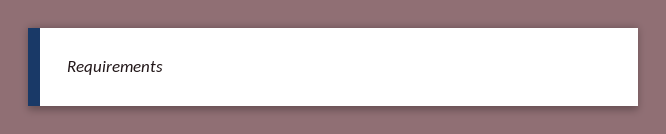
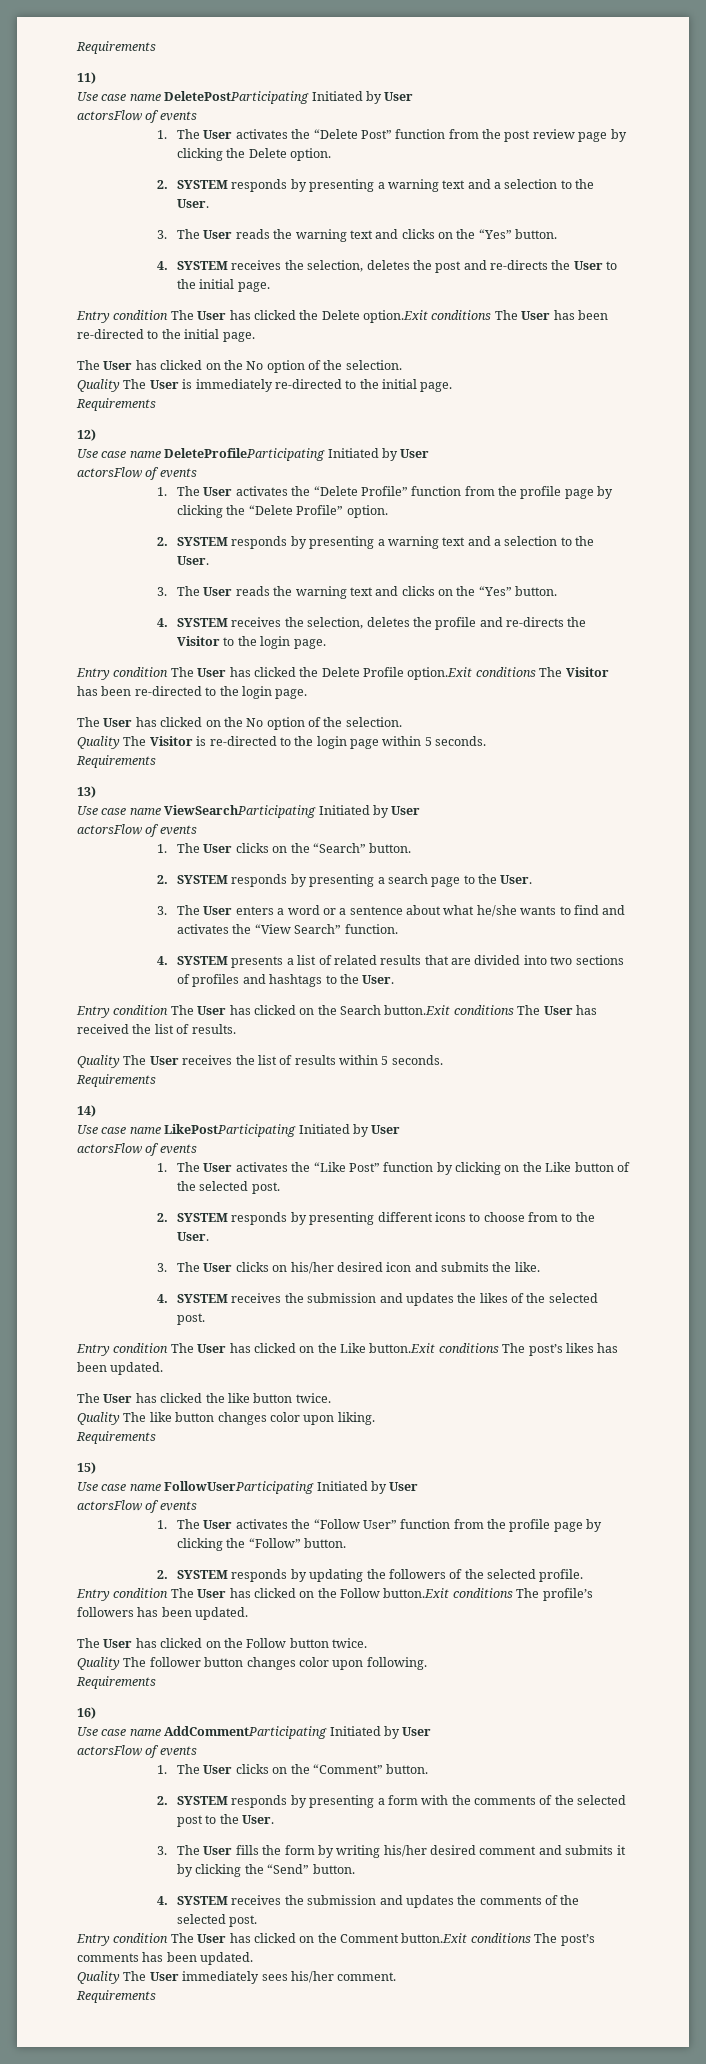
[67,61,163,75] Requirements -> [76,41,156,54] [77,72,96,84] [77,91,414,104] [77,110,197,123] [156,129,627,142] [176,148,332,161] [156,179,595,192] [176,199,209,208] [156,229,558,242] [156,260,618,273] [176,279,270,292] [76,310,608,323] [77,329,255,342] [77,360,402,373] [77,379,453,392] [76,398,156,411] [77,429,96,441] [77,448,430,461] [77,467,197,480] [156,486,614,499] [176,505,388,518] [156,536,595,549] [176,556,209,565] [156,586,558,599] [156,617,587,630] [176,636,326,649] [76,667,609,680] [77,686,308,699] [77,717,402,730] [77,736,487,749] [76,755,156,768] [77,786,96,798] [77,805,421,818] [77,824,197,837] [156,843,412,853] [156,874,533,887] [156,905,626,917] [176,924,398,934] [156,955,624,968] [176,974,395,987] [76,1005,597,1018] [77,1024,236,1034] [77,1055,443,1068] [76,1074,156,1087] [77,1105,96,1117] [77,1124,401,1137] [77,1143,197,1156] [156,1162,630,1175] [176,1181,280,1194] [156,1212,595,1225] [176,1232,209,1241] [156,1262,540,1274] [156,1293,598,1306] [176,1313,205,1325] [76,1343,619,1356] [77,1362,164,1375] [77,1393,331,1403] [77,1412,375,1425] [76,1431,156,1444] [77,1462,96,1474] [77,1481,419,1494] [77,1500,197,1513] [156,1519,603,1532] [176,1538,347,1551] [156,1569,584,1582] [76,1588,593,1601] [77,1607,249,1620] [77,1638,367,1648] [77,1657,427,1670] [76,1676,156,1689] [77,1707,96,1719] [77,1726,432,1739] [77,1745,197,1758] [156,1764,429,1774] [156,1795,627,1808] [176,1814,275,1827] [156,1845,626,1858] [176,1864,355,1877] [156,1895,580,1908] [176,1914,258,1927] [76,1933,595,1946] [77,1952,254,1965] [77,1971,397,1984] [76,1990,156,2003] Requirements // 11) // Use case name DeletePostParticipating Initiated by User // actorsFlow of events // 1. The User activates the “Delete Post” function from the post review page by clicking the Delete option. // 2. SYSTEM responds by presenting a warning text and a selection to the User. // 3. The User reads the warning text and clicks on the “Yes” button. // 4. SYSTEM receives the selection, deletes the post and re-directs the User to the initial page. // Entry condition The User has clicked the Delete option.Exit conditions The User has been re-directed to the initial page. // The User has clicked on the No option of the selection. // Quality The User is immediately re-directed to the initial page. // Requirements // 12) // Use case name DeleteProfileParticipating Initiated by User // actorsFlow of events // 1. The User activates the “Delete Profile” function from the profile page by clicking the “Delete Profile” option. // 2. SYSTEM responds by presenting a warning text and a selection to the User. // 3. The User reads the warning text and clicks on the “Yes” button. // 4. SYSTEM receives the selection, deletes the profile and re-directs the Visitor to the login page. // Entry condition The User has clicked the Delete Profile option.Exit conditions The Visitor has been re-directed to the login page. // The User has clicked on the No option of the selection. // Quality The Visitor is re-directed to the login page within 5 seconds. // Requirements // 13) // Use case name ViewSearchParticipating Initiated by User // actorsFlow of events // 1. The User clicks on the “Search” button. // 2. SYSTEM responds by presenting a search page to the User. // 3. The User enters a word or a sentence about what he/she wants to find and activates the “View Search” function. // 4. SYSTEM presents a list of related results that are divided into two sections of profiles and hashtags to the User. // Entry condition The User has clicked on the Search button.Exit conditions The User has received the list of results. // Quality The User receives the list of results within 5 seconds. // Requirements // 14) // Use case name LikePostParticipating Initiated by User // actorsFlow of events // 1. The User activates the “Like Post” function by clicking on the Like button of the selected post. // 2. SYSTEM responds by presenting different icons to choose from to the User. // 3. The User clicks on his/her desired icon and submits the like. // 4. SYSTEM receives the submission and updates the likes of the selected post. // Entry condition The User has clicked on the Like button.Exit conditions The post’s likes has been updated. // The User has clicked the like button twice. // Quality The like button changes color upon liking. // Requirements // 15) // Use case name FollowUserParticipating Initiated by User // actorsFlow of events // 1. The User activates the “Follow User” function from the profile page by clicking the “Follow” button. // 2. SYSTEM responds by updating the followers of the selected profile. // Entry condition The User has clicked on the Follow button.Exit conditions The profile’s followers has been updated. // The User has clicked on the Follow button twice. // Quality The follower button changes color upon following. // Requirements // 16) // Use case name AddCommentParticipating Initiated by User // actorsFlow of events // 1. The User clicks on the “Comment” button. // 2. SYSTEM responds by presenting a form with the comments of the selected post to the User. // 3. The User fills the form by writing his/her desired comment and submits it by clicking the “Send” button. // 4. SYSTEM receives the submission and updates the comments of the selected post. // Entry condition The User has clicked on the Comment button.Exit conditions The post’s comments has been updated. // Quality The User immediately sees his/her comment. // Requirements

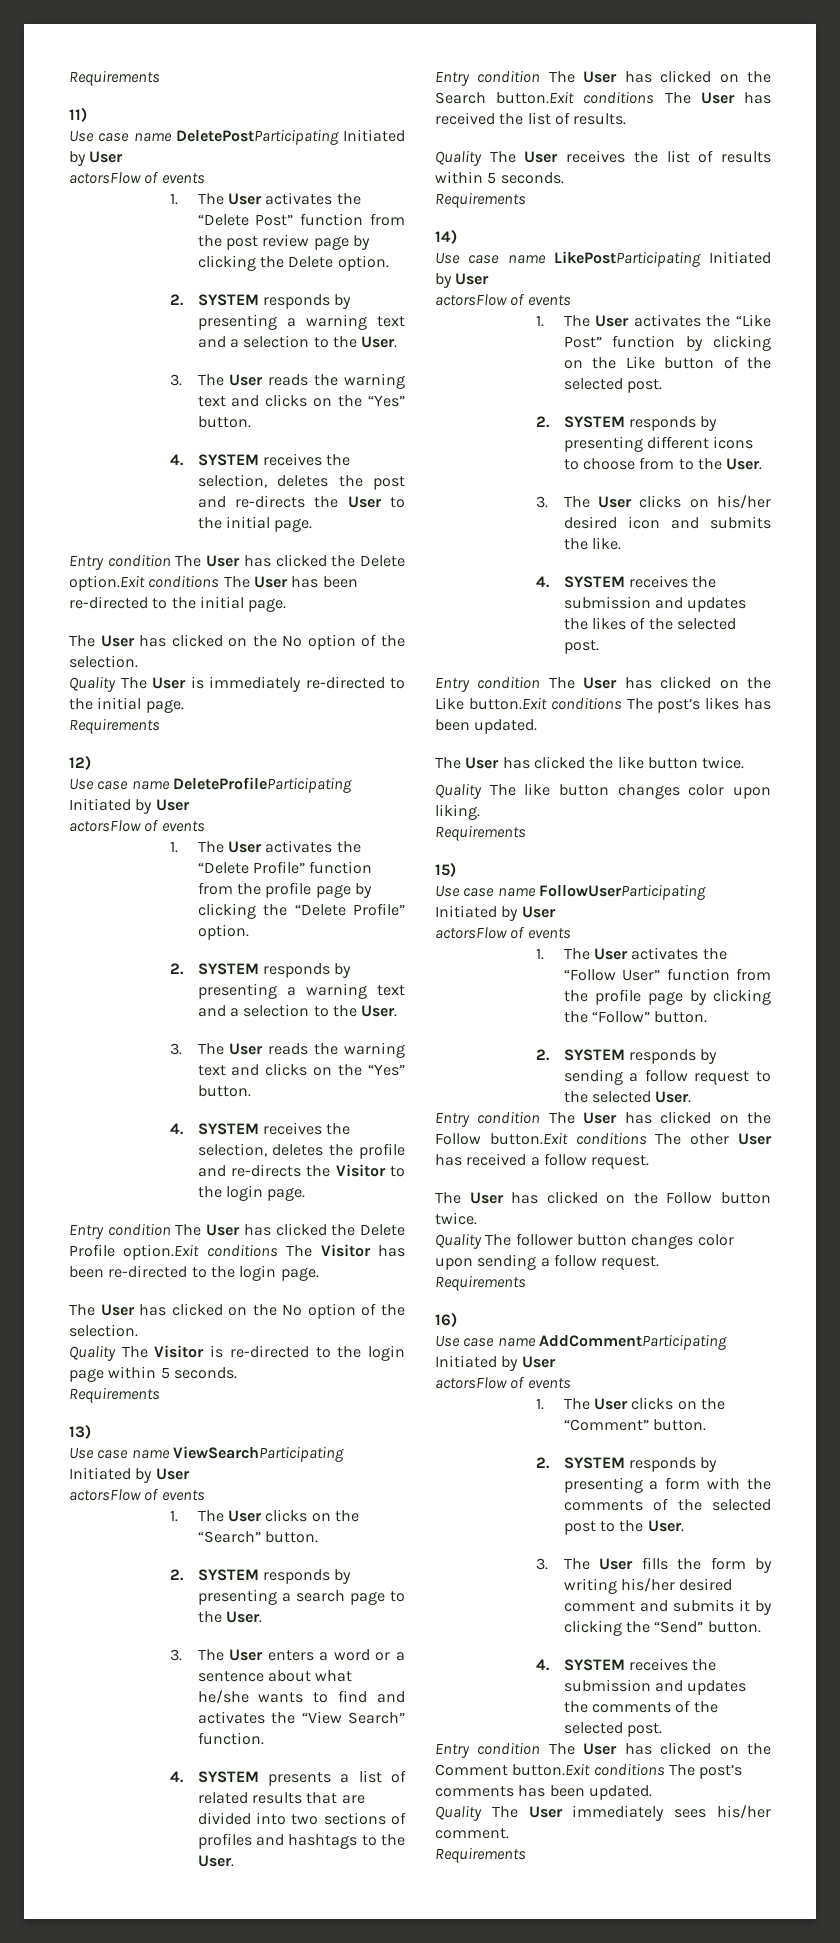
[309,1569,584,1582] updating the followers of the selected profile. -> [563,1069,771,1085] [563,1091,692,1103] sending a follow request to the selected User.
[542,1588,593,1601] [77,1607,249,1620] profile’s followers has been updated. -> [690,1133,772,1145] [435,1153,650,1169] other User has received a follow request.
[366,1657,427,1670] following. -> [477,1254,660,1270] sending a follow request.

